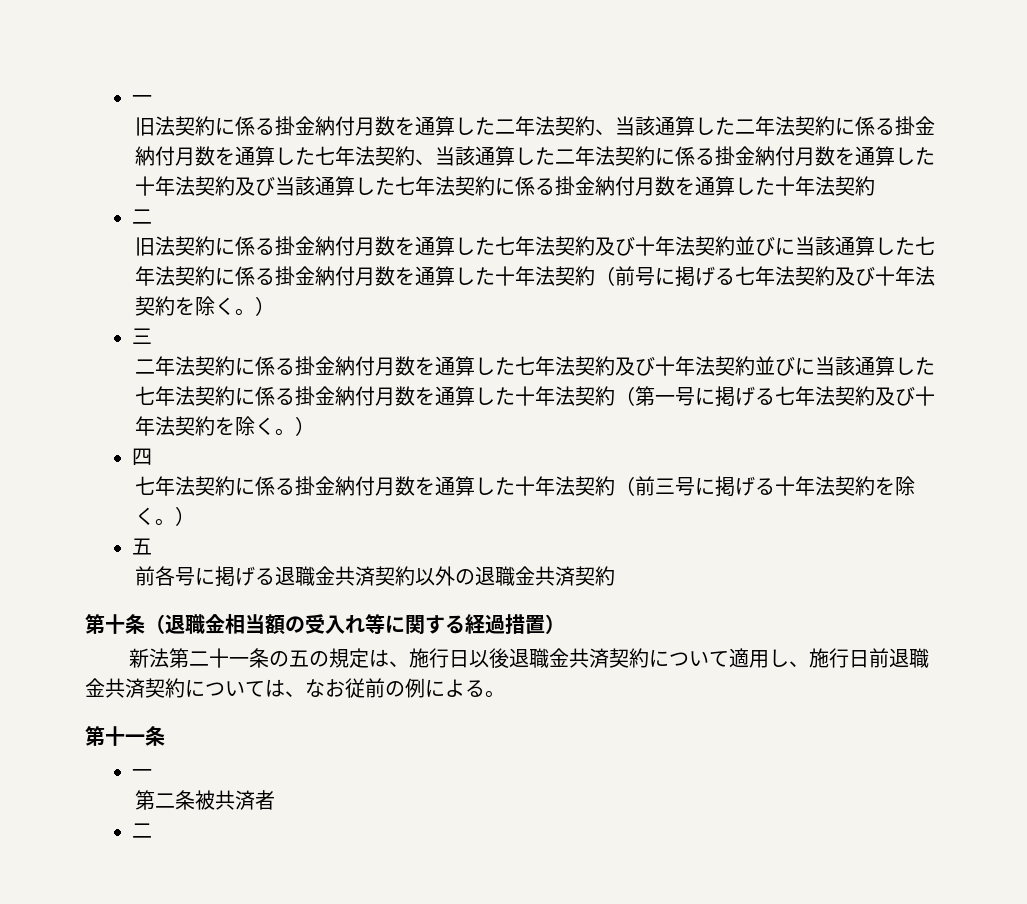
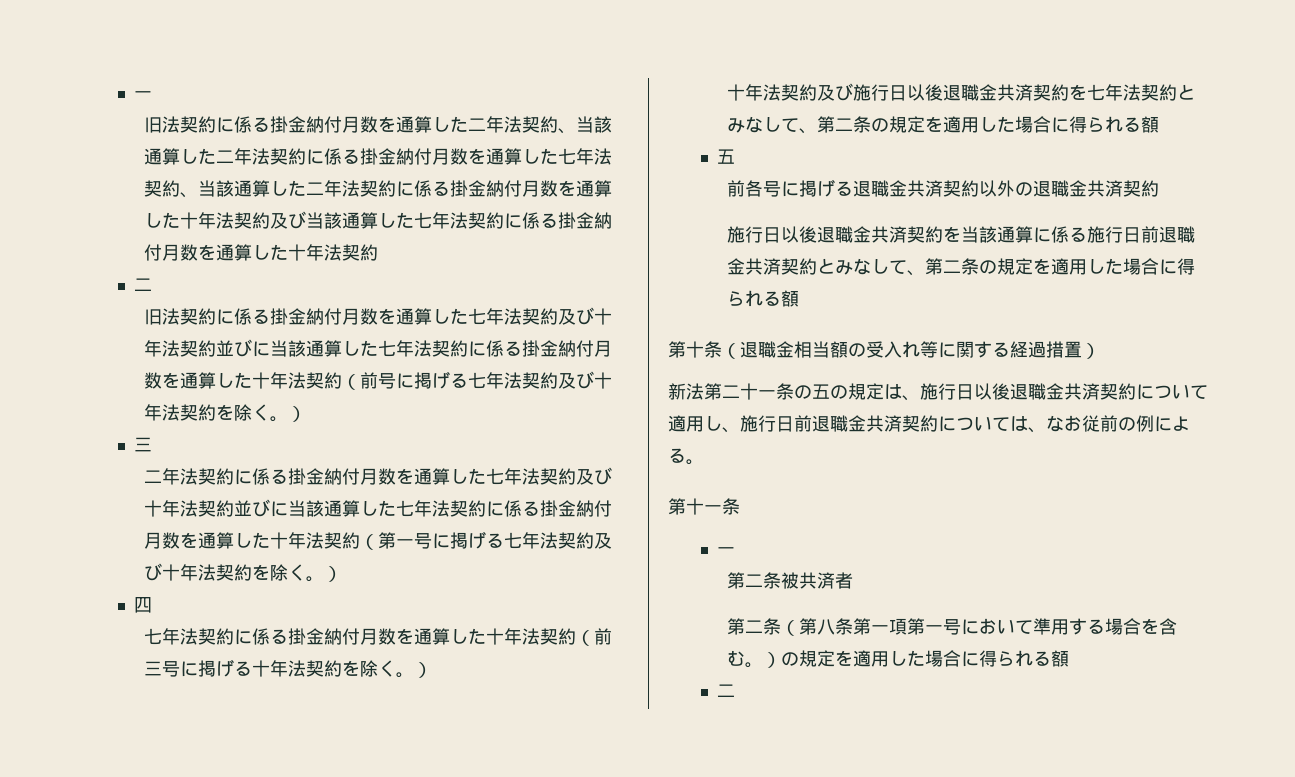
(196, 516) none -> [727,83,1196,101] [727,116,1160,134] // 十年法契約及び施行日以後退職金共済契約を七年法契約とみなして、第二条の規定を適用した場合に得られる額
(616, 576) none -> [727,226,1196,243] [727,258,1196,276] [727,290,800,307] // 施行日以後退職金共済契約を当該通算に係る施行日前退職金共済契約とみなして、第二条の規定を適用した場合に得られる額
(276, 800) none -> [727,618,1178,636] [727,650,1070,668] // 第二条（第八条第一項第一号において準用する場合を含む。）の規定を適用した場合に得られる額

